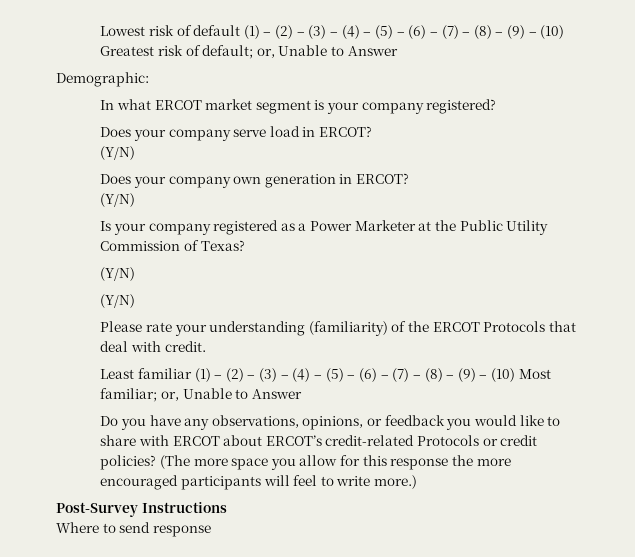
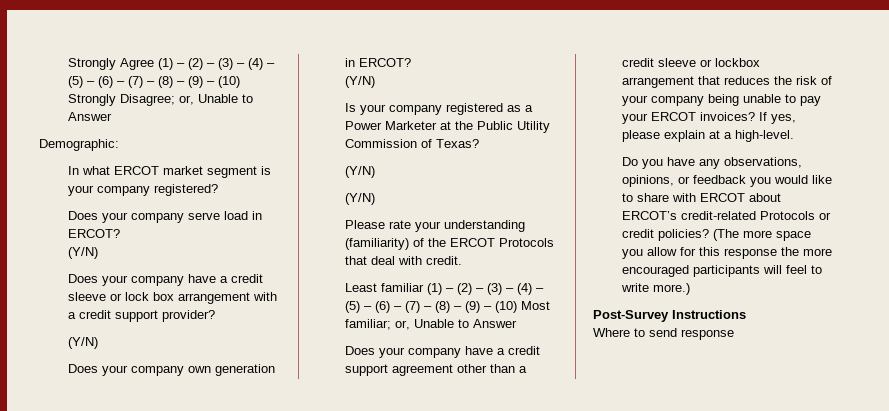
[100,25,241,36] Lowest risk of default -> [67,58,154,70] Strongly Agree
[100,45,254,59] Greatest risk of default; -> [67,94,175,106] Strongly Disagree;
(136, 153) none -> [67,274,263,286] [67,292,277,304] [67,310,215,322] [67,337,98,349] // Does your company have a credit sleeve or lock box arrangement with a credit support provider? // (Y/N)
(302, 394) none -> [344,346,540,358] [344,364,527,376] [621,58,760,67] [621,76,832,88] [621,94,821,106] [621,112,796,124] [621,130,794,142] // Does your company have a credit support agreement other than a credit sleeve or lockbox arrangement that reduces the risk of your company being unable to pay your ERCOT invoices? If yes, please explain at a high-level.

